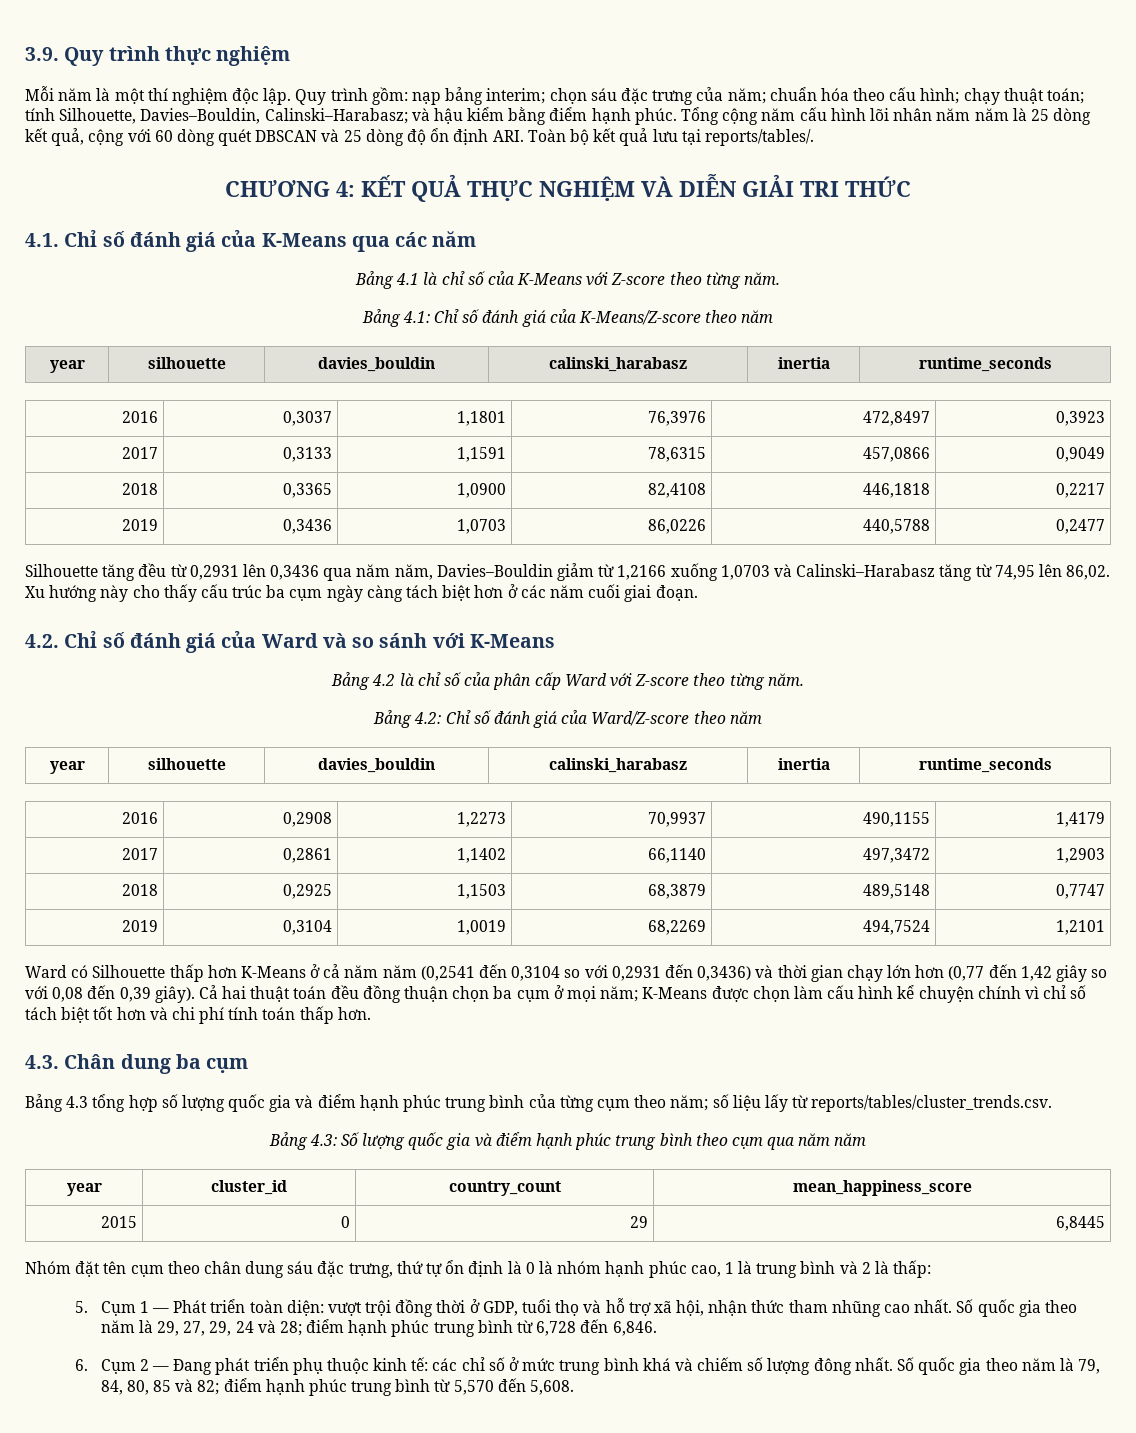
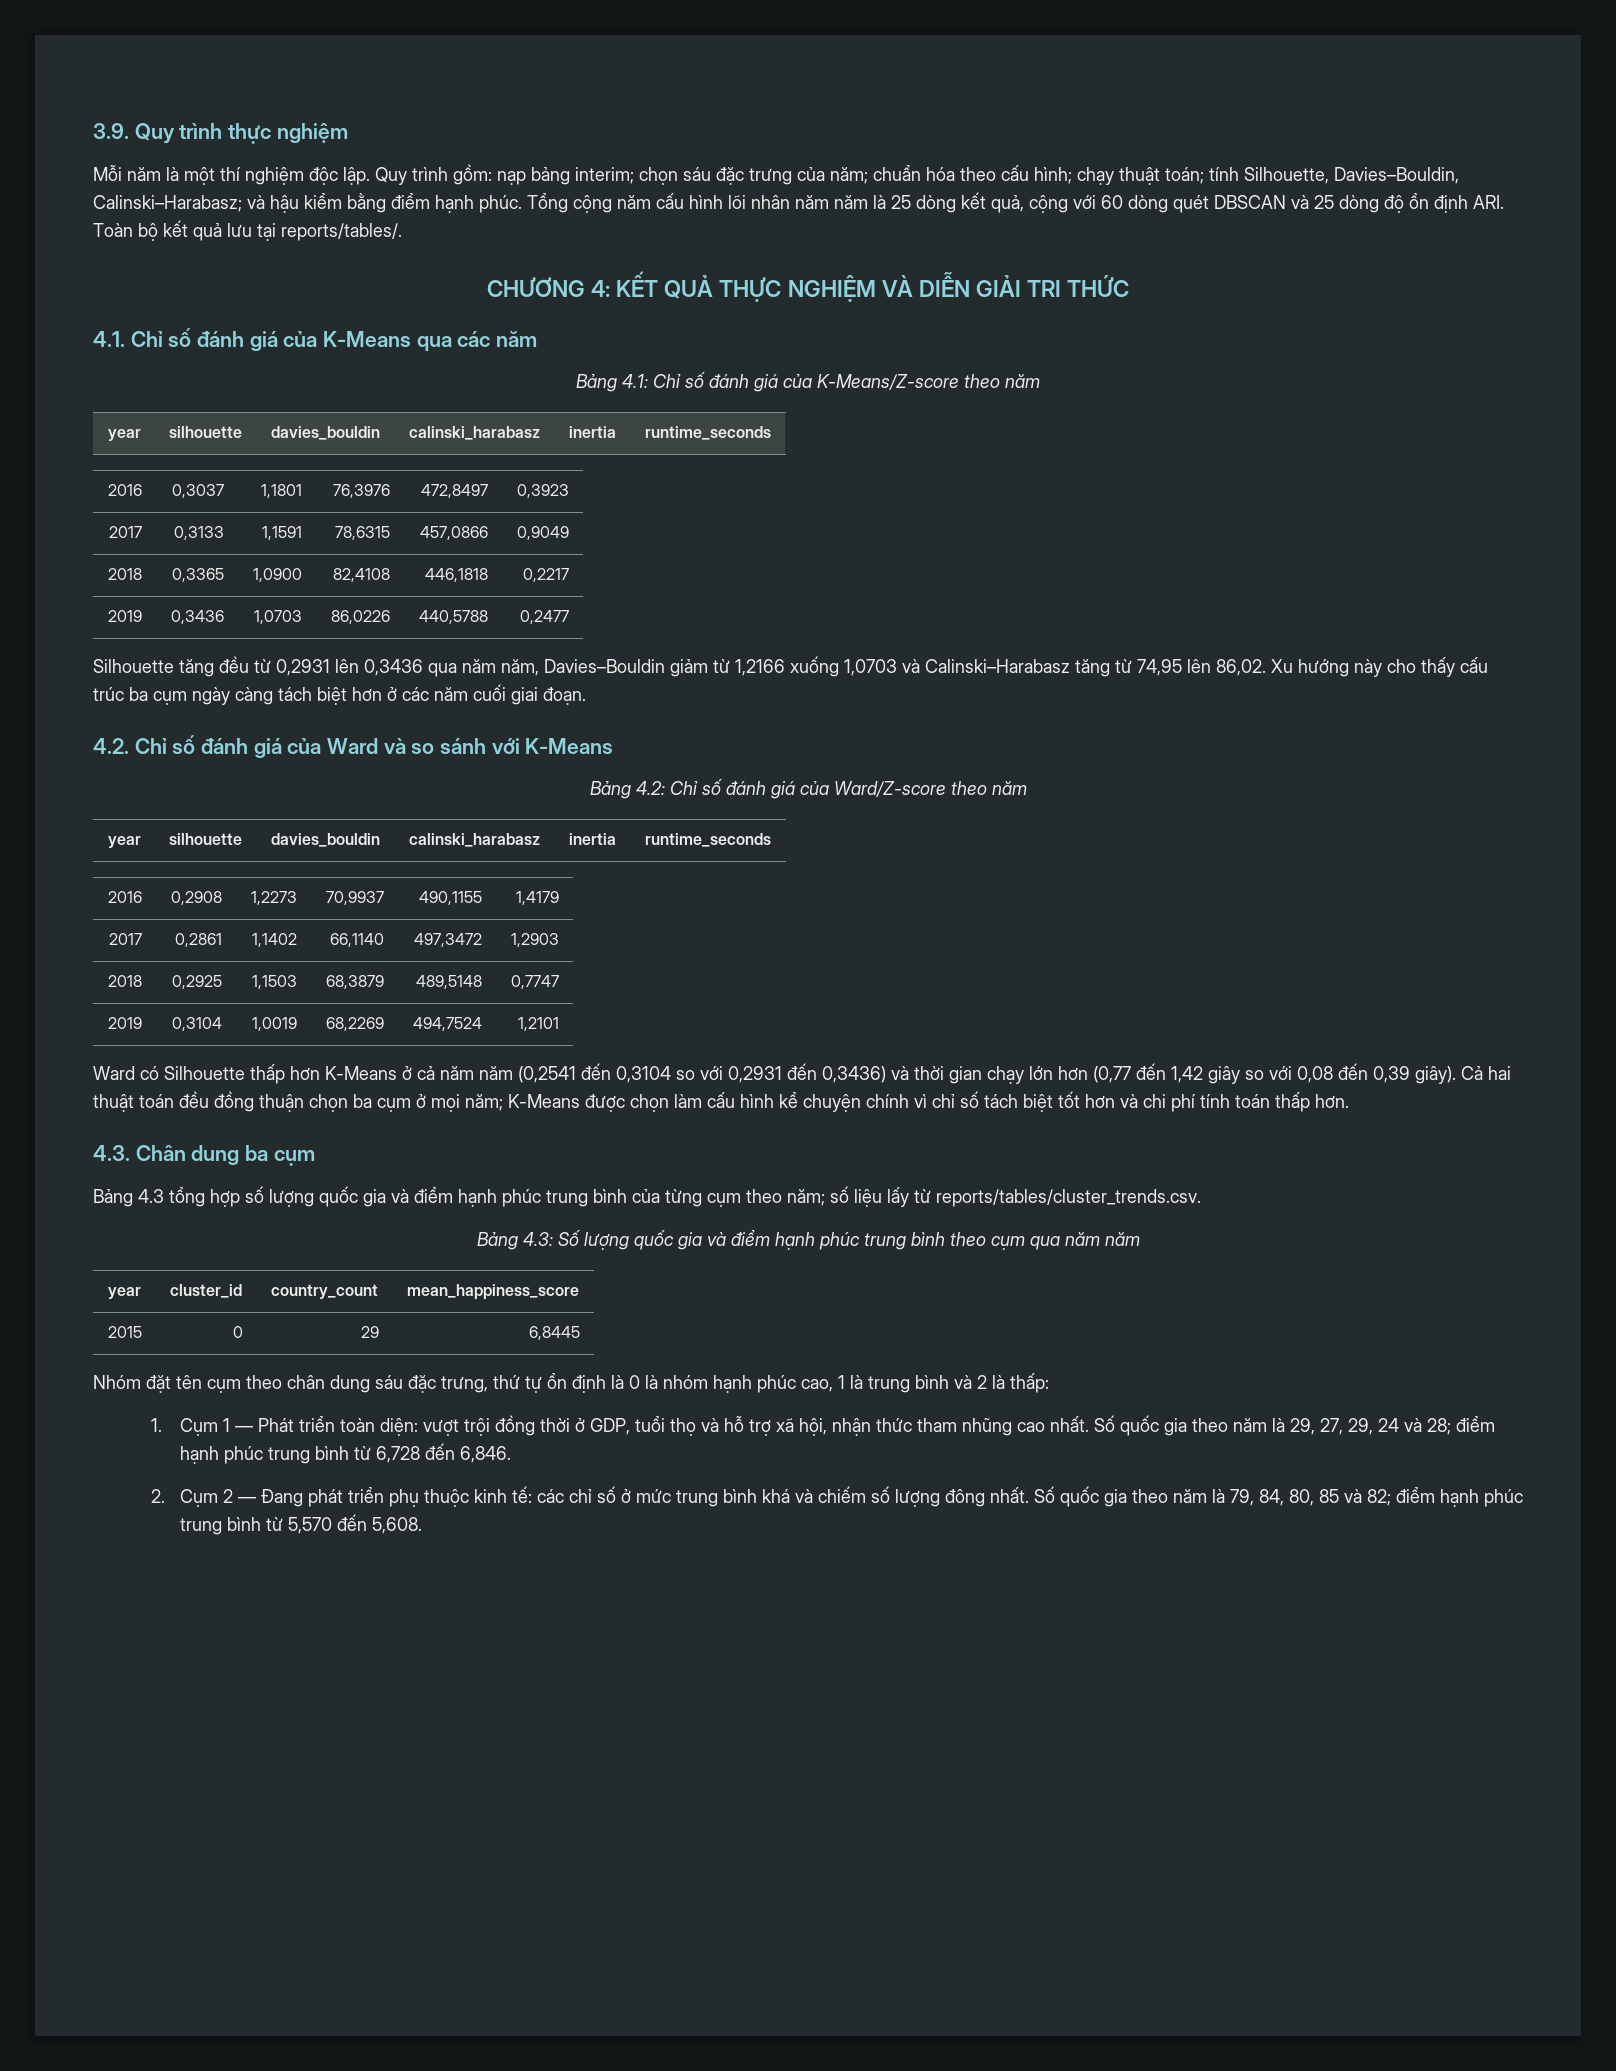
[354,271,781,289] // Bảng 4.1 là chỉ số của K-Means với Z-score theo từng năm. -> (538, 339) none
[331,672,804,690] // Bảng 4.2 là chỉ số của phân cấp Ward với Z-score theo từng năm. -> (614, 746) none
[75,1301,89,1313] 5. -> [150,1418,162,1432] 1.
[75,1359,89,1371] 6. -> [150,1489,165,1503] 2.

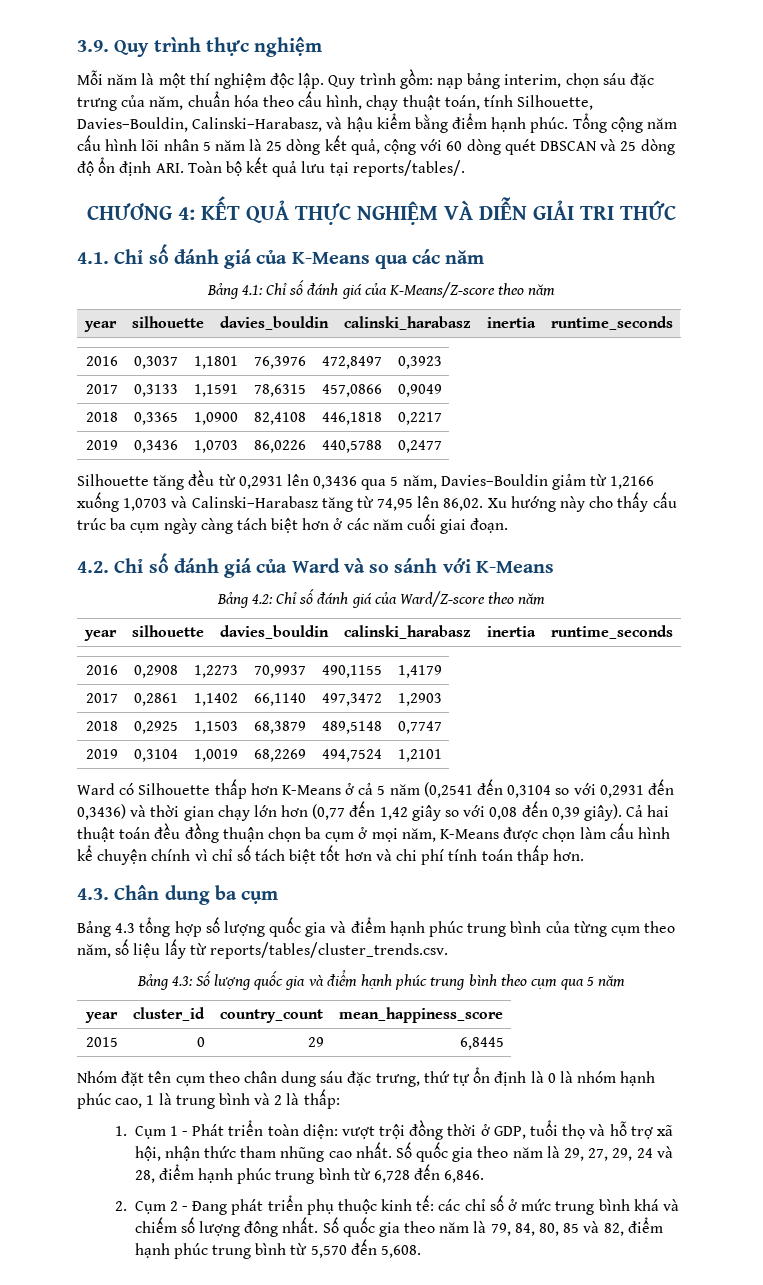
[575,167,634,184] interim; -> [504,74,562,88] interim,
[830,167,868,184] năm; -> [149,96,184,110] năm,
[1034,167,1072,184] hình; -> [326,95,363,110] hình,
[1165,167,1204,184] toán; -> [444,95,480,110] toán,
[93,195,242,212] Calinski–Harabasz; -> [192,117,323,132] Calinski–Harabasz,
[795,195,829,209] năm -> [202,141,211,151] 5
[462,659,496,673] năm -> [390,476,399,486] 5
[440,1066,474,1080] năm -> [377,785,386,795] 5
[465,1094,503,1111] năm; -> [401,828,436,842] năm,
[787,1189,825,1206] năm; -> [77,944,111,958] năm,
[1064,1232,1100,1246] năm -> [586,976,595,986] 5
[234,1426,253,1432] — -> [182,1131,189,1136] -
[1426,1418,1451,1435] 28; -> [134,1170,155,1183] 28,
[237,1497,256,1503] — -> [182,1206,189,1211] -
[1366,1489,1391,1506] 82; -> [603,1223,624,1236] 82,

